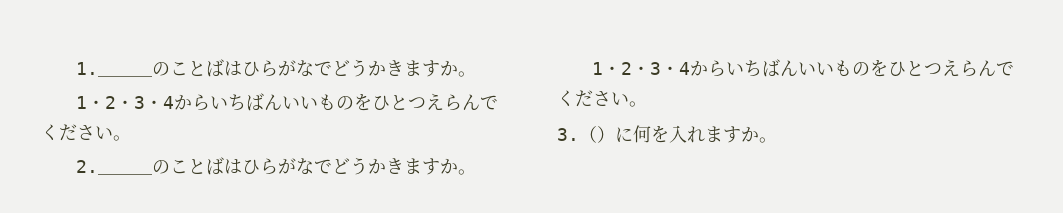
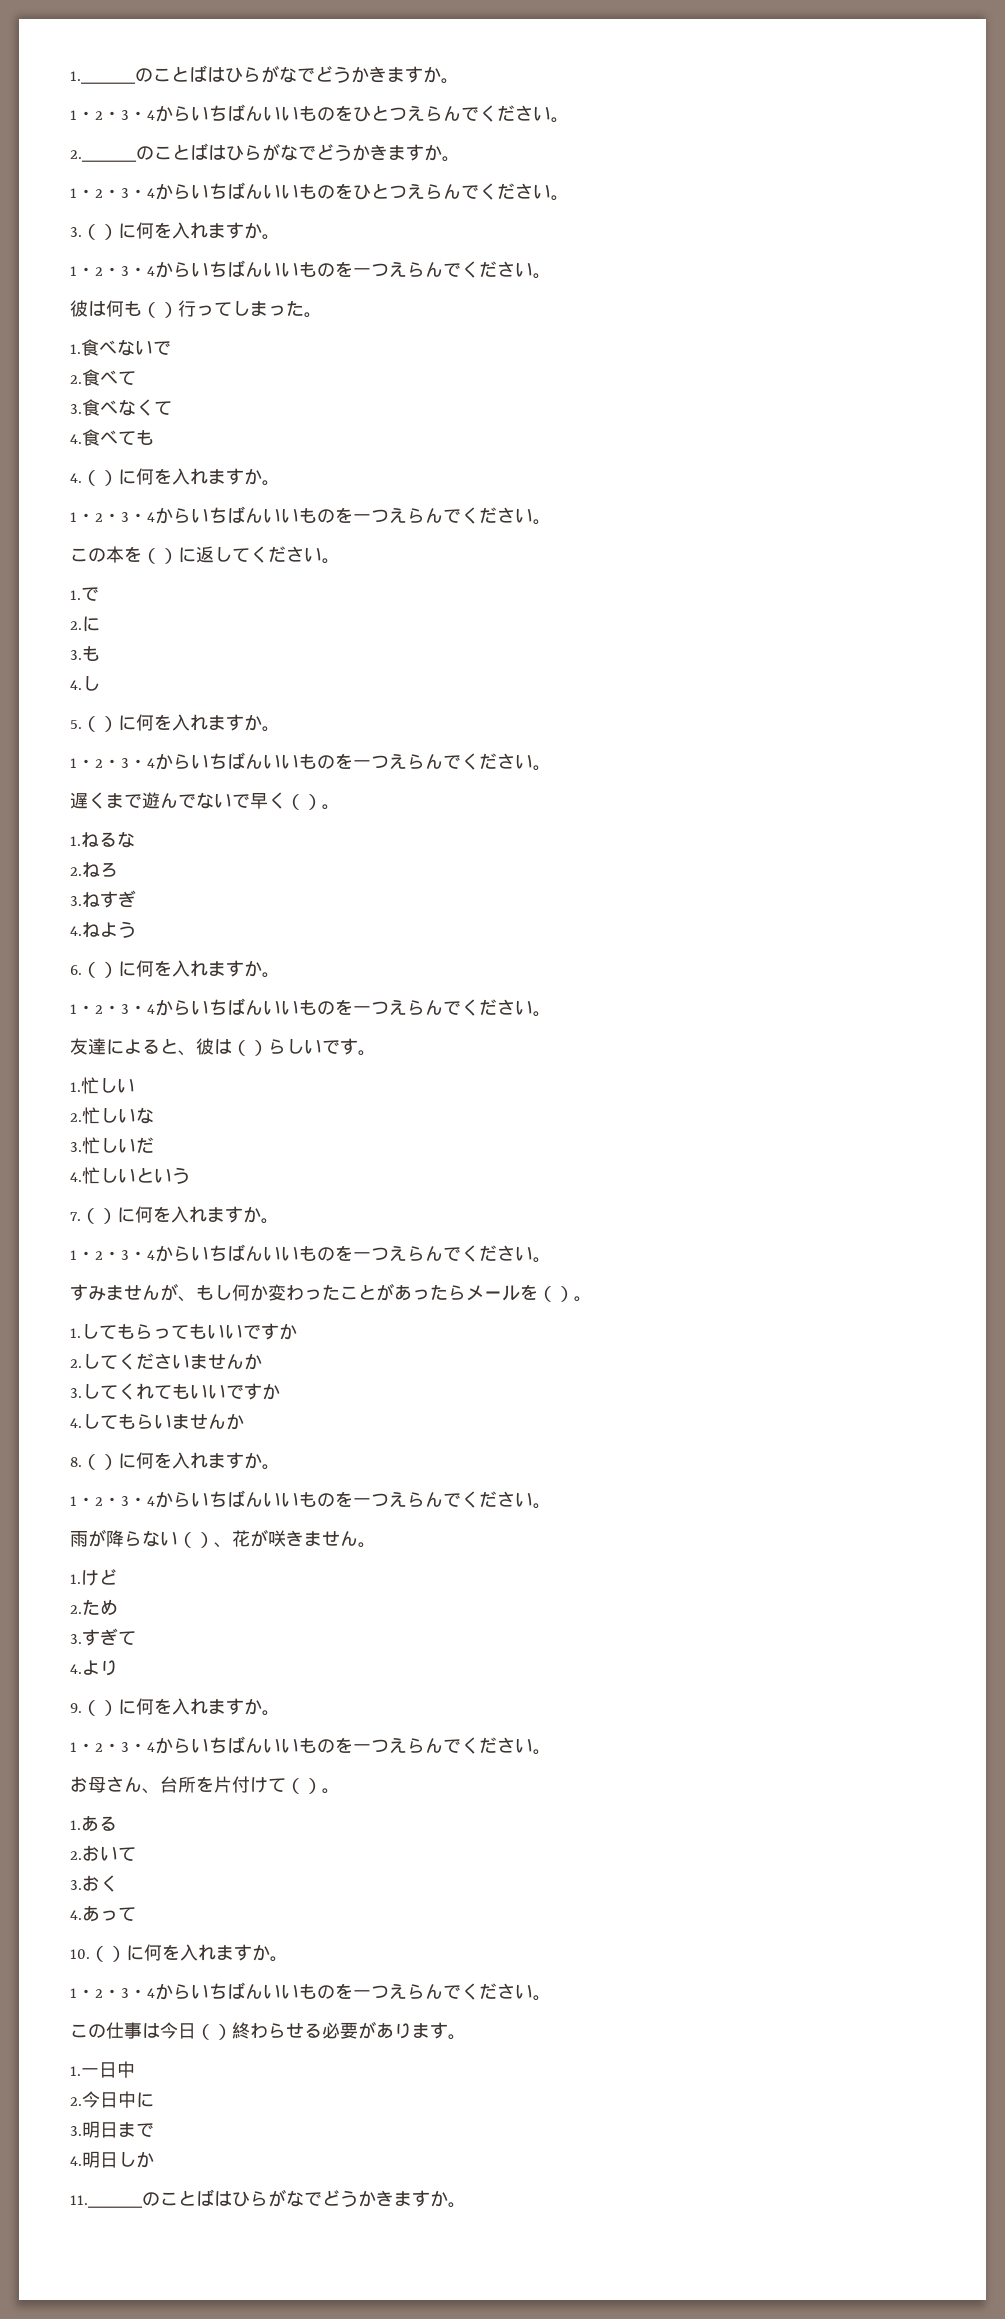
(777, 140) none -> [70,260,551,279] [70,300,322,318] [70,339,171,356] [70,369,136,386] [70,399,172,416] [70,429,154,446] [70,468,280,486] [70,506,551,525] [70,546,340,564] [70,587,99,601] [70,616,100,632] [70,646,100,661] [70,676,100,691] [70,714,280,732] [70,752,551,771] [70,792,340,810] [70,831,135,848] [70,862,118,877] [70,890,136,908] [70,921,136,938] [70,960,280,978] [70,998,551,1017] [70,1038,376,1056] [70,1077,135,1094] [70,1107,154,1124] [70,1137,154,1154] [70,1167,190,1184] [70,1206,279,1224] [70,1244,551,1263] [70,1283,592,1302] [70,1323,297,1340] [70,1353,262,1370] [70,1383,280,1400] [70,1413,244,1430] [70,1452,280,1470] [70,1490,551,1509] [70,1529,376,1548] [70,1569,117,1586] [70,1599,118,1615] [70,1628,136,1646] [70,1660,118,1676] [70,1698,280,1716] [70,1736,551,1755] [70,1776,340,1794] [70,1816,117,1832] [70,1845,136,1861] [70,1875,118,1892] [70,1906,136,1922] [70,1944,288,1962] [70,1982,551,2001] [70,2021,466,2040] [70,2061,135,2078] [70,2091,154,2108] [70,2121,154,2138] [70,2151,154,2168] [70,2195,88,2205] [88,2189,466,2208] // 1・2・3・4からいちばんいいものを一つえらんでください。 // 彼は何も（）行ってしまった。 // 1.食べないで // 2.食べて // 3.食べなくて // 4.食べても // 4.（）に何を入れますか。 // 1・2・3・4からいちばんいいものを一つえらんでください。 // この本を（）に返してください。 // 1.で // 2.に // 3.も // 4.し // 5.（）に何を入れますか。 // 1・2・3・4からいちばんいいものを一つえらんでください。 // 遅くまで遊んでないで早く（）。 // 1.ねるな // 2.ねろ // 3.ねすぎ // 4.ねよう // 6.（）に何を入れますか。 // 1・2・3・4からいちばんいいものを一つえらんでください。 // 友達によると、彼は（）らしいです。 // 1.忙しい // 2.忙しいな // 3.忙しいだ // 4.忙しいという // 7.（）に何を入れますか。 // 1・2・3・4からいちばんいいものを一つえらんでください。 // すみませんが、もし何か変わったことがあったらメールを（）。 // 1.してもらってもいいですか // 2.してくださいませんか // 3.してくれてもいいですか // 4.してもらいませんか // 8.（）に何を入れますか。 // 1・2・3・4からいちばんいいものを一つえらんでください。 // 雨が降らない（）、花が咲きません。 // 1.けど // 2.ため // 3.すぎて // 4.より // 9.（）に何を入れますか。 // 1・2・3・4からいちばんいいものを一つえらんでください。 // お母さん、台所を片付けて（）。 // 1.ある // 2.おいて // 3.おく // 4.あって // 10.（）に何を入れますか。 // 1・2・3・4からいちばんいいものを一つえらんでください。 // この仕事は今日（）終わらせる必要があります。 // 1.一日中 // 2.今日中に // 3.明日まで // 4.明日しか // 11.＿＿＿のことばはひらがなでどうかきますか。

